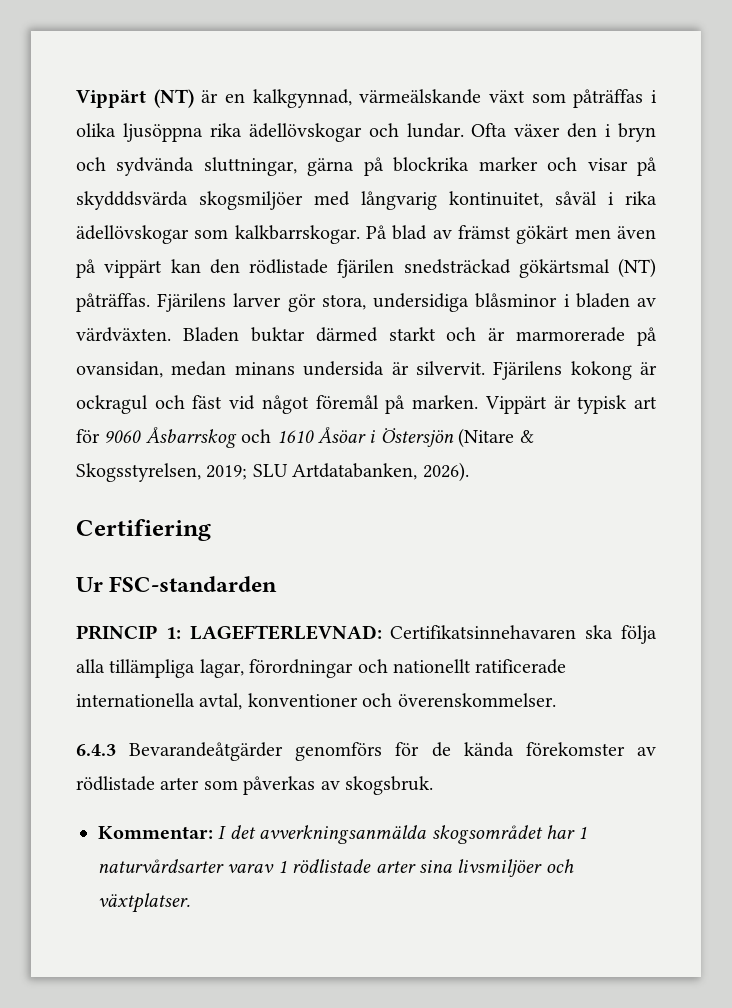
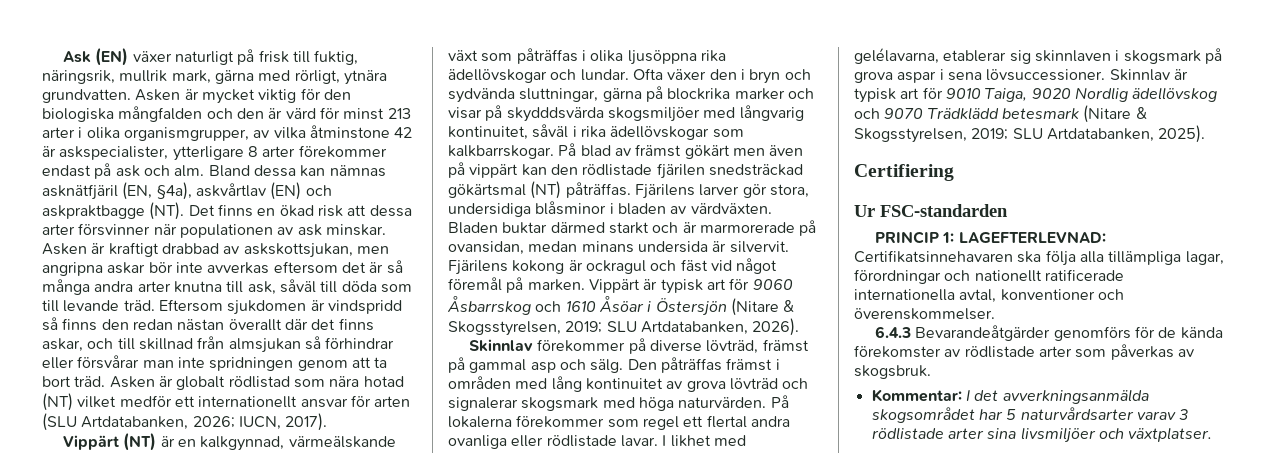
(76, 99) none -> [63,48,359,66] [42,70,387,85] [42,88,351,104] [42,106,411,122] [42,125,413,141] [42,145,387,161] [42,163,386,179] [42,182,332,200] [42,202,412,220] [42,223,386,238] [42,242,389,258] [42,260,403,276] [42,279,412,295] [42,299,402,315] [42,317,374,331] [42,336,395,353] [42,355,388,371] [42,376,404,390] [42,393,411,411] [42,413,328,431] Ask (EN) växer naturligt på frisk till fuktig, näringsrik, mullrik mark, gärna med rörligt, ytnära grundvatten. Asken är mycket viktig för den biologiska mångfalden och den är värd för minst 213 arter i olika organismgrupper, av vilka åtminstone 42 är askspecialister, ytterligare 8 arter förekommer endast på ask och alm. Bland dessa kan nämnas asknätfjäril (EN, §4a), askvårtlav (EN) och askpraktbagge (NT). Det finns en ökad risk att dessa arter försvinner när populationen av ask minskar. Asken är kraftigt drabbad av askskottsjukan, men angripna askar bör inte avverkas eftersom det är så många andra arter knutna till ask, såväl till döda som till levande träd. Eftersom sjukdomen är vindspridd så finns den redan nästan överallt där det finns askar, och till skillnad från almsjukan så förhindrar eller försvårar man inte spridningen genom att ta bort träd. Asken är globalt rödlistad som nära hotad (NT) vilket medför ett internationellt ansvar för arten (SLU Artdatabanken, 2026; IUCN, 2017). //
(469, 472) none -> [469,338,809,354] [448,357,780,373] [448,376,809,392] [448,395,789,411] [448,415,790,430] [448,435,746,449] [854,48,1222,64] [854,69,1188,83] [854,87,1218,103] [854,105,1147,123] [854,125,1206,143] // Skinnlav förekommer på diverse lövträd, främst på gammal asp och sälg. Den påträffas främst i områden med lång kontinuitet av grova lövträd och signalerar skogsmark med höga naturvärden. På lokalerna förekommer som regel ett flertal andra ovanliga eller rödlistade lavar. I likhet med gelélavarna, etablerar sig skinnlaven i skogsmark på grova aspar i sena lövsuccessioner. Skinnlav är typisk art för 9010 Taiga, 9020 Nordlig ädellövskog och 9070 Trädklädd betesmark (Nitare & Skogsstyrelsen, 2019; SLU Artdatabanken, 2025).
[578,826,588,839] 1 -> [1006,409,1017,420] 5
[277,860,287,873] 1 -> [1179,409,1189,420] 3

